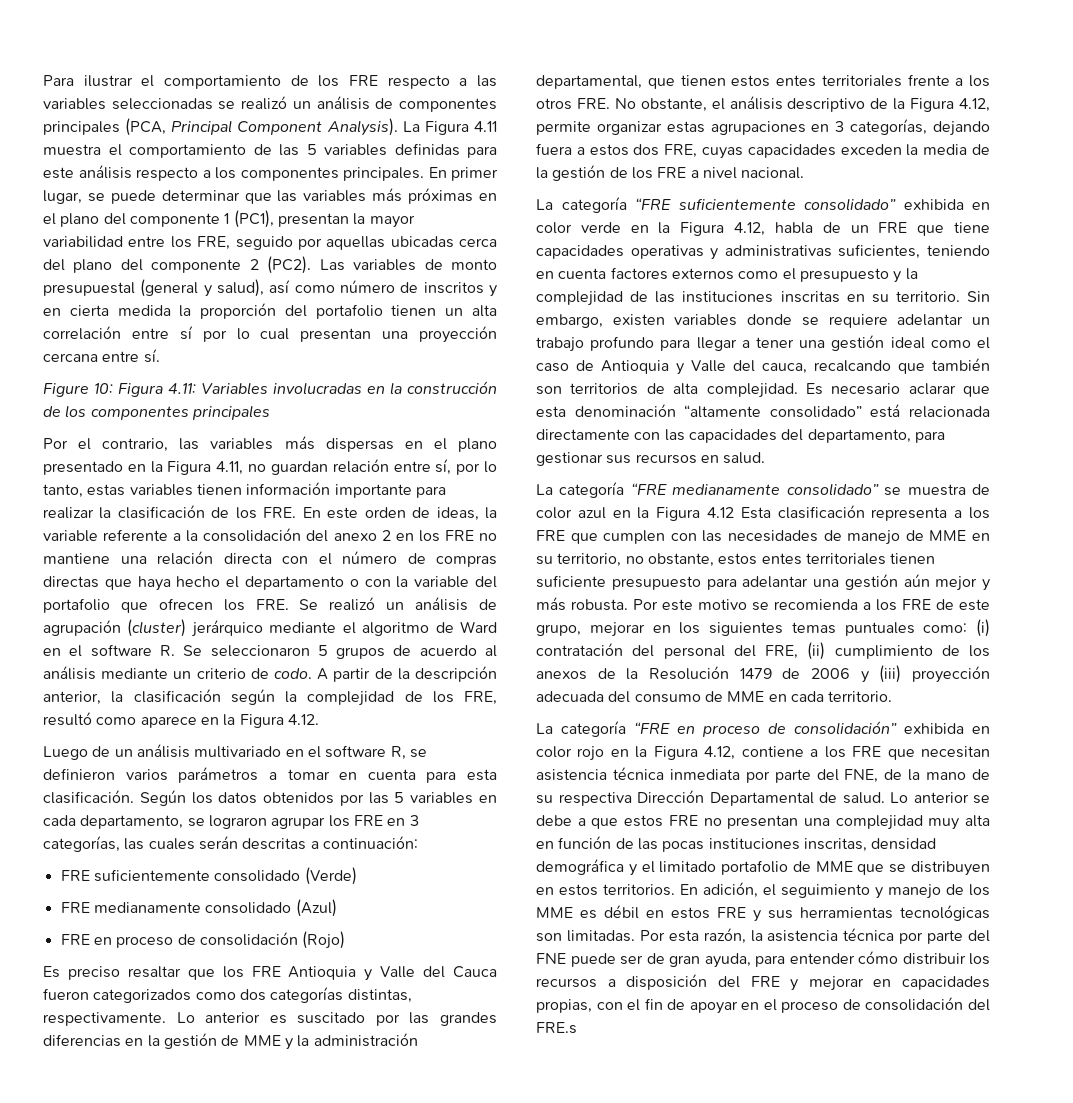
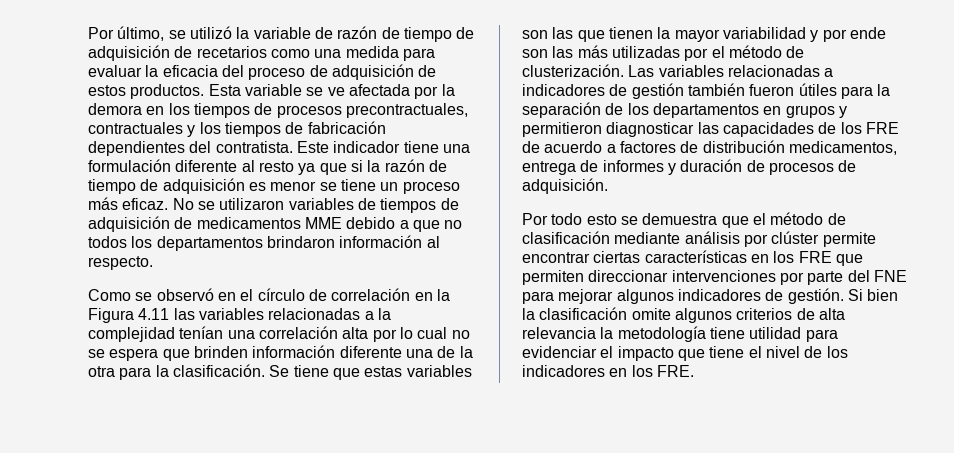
[43,75,498,89] [43,96,498,112] [43,118,498,136] [43,143,497,158] [43,165,498,181] [43,188,498,204] [43,210,415,228] [43,236,497,250] [43,256,498,274] [43,279,497,297] [43,303,497,319] [43,326,497,343] [43,349,160,363] [43,381,497,397] [43,405,270,420] [43,436,497,452] [43,459,497,475] [43,482,446,498] [43,505,497,521] [43,528,497,542] [43,551,497,567] [43,576,498,591] [43,597,498,613] [43,619,498,637] [43,644,498,659] [43,666,497,682] [43,689,497,706] [43,712,319,728] [43,744,427,760] [43,767,497,783] [43,790,497,806] [43,815,419,829] [43,836,418,852] [60,867,357,885] [60,899,337,917] [60,931,346,949] [43,966,497,981] [43,987,412,1003] [43,1012,497,1026] [43,1033,418,1050] [536,74,990,89] [536,96,990,112] [536,119,990,136] [536,143,991,159] [536,165,805,181] [536,197,990,213] [536,222,990,236] [536,244,990,260] [536,267,918,283] [536,291,990,306] [536,314,990,328] [536,335,990,352] [536,358,990,375] [536,383,990,398] [536,404,990,418] [536,429,945,443] [536,452,766,466] [536,482,990,498] [536,505,990,521] [536,530,991,545] [536,553,936,567] [536,574,990,591] [536,597,990,611] [536,619,990,637] [536,642,990,660] [536,665,990,683] [536,691,893,703] [536,721,990,737] [536,746,990,761] [536,767,990,783] [536,790,990,806] [536,815,990,830] [536,836,937,852] [536,859,990,876] [536,882,990,899] [536,905,990,922] [536,928,990,944] [536,951,990,968] [536,974,990,991] [536,997,991,1014] [536,1022,577,1034] Para ilustrar el comportamiento de los FRE respecto a las variables seleccionadas se realizó un análisis de componentes principales (PCA, Principal Component Analysis). La Figura 4.11 muestra el comportamiento de las 5 variables definidas para este análisis respecto a los componentes principales. En primer lugar, se puede determinar que las variables más próximas en el plano del componente 1 (PC1), presentan la mayor variabilidad entre los FRE, seguido por aquellas ubicadas cerca del plano del componente 2 (PC2). Las variables de monto presupuestal (general y salud), así como número de inscritos y en cierta medida la proporción del portafolio tienen un alta correlación entre sí por lo cual presentan una proyección cercana entre sí. // Figure 10: Figura 4.11: Variables involucradas en la construcción de los componentes principales // Por el contrario, las variables más dispersas en el plano presentado en la Figura 4.11, no guardan relación entre sí, por lo tanto, estas variables tienen información importante para realizar la clasificación de los FRE. En este orden de ideas, la variable referente a la consolidación del anexo 2 en los FRE no mantiene una relación directa con el número de compras directas que haya hecho el departamento o con la variable del portafolio que ofrecen los FRE. Se realizó un análisis de agrupación (cluster) jerárquico mediante el algoritmo de Ward en el software R. Se seleccionaron 5 grupos de acuerdo al análisis mediante un criterio de codo. A partir de la descripción anterior, la clasificación según la complejidad de los FRE, resultó como aparece en la Figura 4.12. // Luego de un análisis multivariado en el software R, se definieron varios parámetros a tomar en cuenta para esta clasificación. Según los datos obtenidos por las 5 variables en cada departamento, se lograron agrupar los FRE en 3 categorías, las cuales serán descritas a continuación: // FRE suficientemente consolidado (Verde) // FRE medianamente consolidado (Azul) // FRE en proceso de consolidación (Rojo) // Es preciso resaltar que los FRE Antioquia y Valle del Cauca fueron categorizados como dos categorías distintas, respectivamente. Lo anterior es suscitado por las grandes diferencias en la gestión de MME y la administración departamental, que tienen estos entes territoriales frente a los otros FRE. No obstante, el análisis descriptivo de la Figura 4.12, permite organizar estas agrupaciones en 3 categorías, dejando fuera a estos dos FRE, cuyas capacidades exceden la media de la gestión de los FRE a nivel nacional. // La categoría “FRE suficientemente consolidado” exhibida en color verde en la Figura 4.12, habla de un FRE que tiene capacidades operativas y administrativas suficientes, teniendo en cuenta factores externos como el presupuesto y la complejidad de las instituciones inscritas en su territorio. Sin embargo, existen variables donde se requiere adelantar un trabajo profundo para llegar a tener una gestión ideal como el caso de Antioquia y Valle del cauca, recalcando que también son territorios de alta complejidad. Es necesario aclarar que esta denominación “altamente consolidado” está relacionada directamente con las capacidades del departamento, para gestionar sus recursos en salud. // La categoría “FRE medianamente consolidado” se muestra de color azul en la Figura 4.12 Esta clasificación representa a los FRE que cumplen con las necesidades de manejo de MME en su territorio, no obstante, estos entes territoriales tienen suficiente presupuesto para adelantar una gestión aún mejor y más robusta. Por este motivo se recomienda a los FRE de este grupo, mejorar en los siguientes temas puntuales como: (i) contratación del personal del FRE, (ii) cumplimiento de los anexos de la Resolución 1479 de 2006 y (iii) proyección adecuada del consumo de MME en cada territorio. // La categoría “FRE en proceso de consolidación” exhibida en color rojo en la Figura 4.12, contiene a los FRE que necesitan asistencia técnica inmediata por parte del FNE, de la mano de su respectiva Dirección Departamental de salud. Lo anterior se debe a que estos FRE no presentan una complejidad muy alta en función de las pocas instituciones inscritas, densidad demográfica y el limitado portafolio de MME que se distribuyen en estos territorios. En adición, el seguimiento y manejo de los MME es débil en estos FRE y sus herramientas tecnológicas son limitadas. Por esta razón, la asistencia técnica por parte del FNE puede ser de gran ayuda, para entender cómo distribuir los recursos a disposición del FRE y mejorar en capacidades propias, con el fin de apoyar en el proceso de consolidación del FRE.s -> [88,26,475,42] [88,45,435,61] [88,64,437,80] [88,84,455,99] [88,103,468,118] [88,121,386,137] [88,141,470,156] [88,159,447,175] [88,178,460,194] [88,197,459,213] [88,216,463,232] [88,235,440,251] [88,256,153,270] [88,288,450,301] [88,308,391,323] [88,326,470,342] [88,345,473,361] [88,364,472,380] [522,27,886,42] [522,45,805,61] [522,64,834,77] [522,83,891,99] [522,102,847,118] [522,122,899,137] [522,140,897,155] [522,159,857,175] [522,178,608,194] [522,212,846,228] [522,231,876,247] [522,250,863,266] [522,270,907,285] [522,288,899,304] [522,307,845,323] [522,326,838,342] [522,346,848,361] [522,365,694,377] Por último, se utilizó la variable de razón de tiempo de adquisición de recetarios como una medida para evaluar la eficacia del proceso de adquisición de estos productos. Esta variable se ve afectada por la demora en los tiempos de procesos precontractuales, contractuales y los tiempos de fabricación dependientes del contratista. Este indicador tiene una formulación diferente al resto ya que si la razón de tiempo de adquisición es menor se tiene un proceso más eficaz. No se utilizaron variables de tiempos de adquisición de medicamentos MME debido a que no todos los departamentos brindaron información al respecto. // Como se observó en el círculo de correlación en la Figura 4.11 las variables relacionadas a la complejidad tenían una correlación alta por lo cual no se espera que brinden información diferente una de la otra para la clasificación. Se tiene que estas variables son las que tienen la mayor variabilidad y por ende son las más utilizadas por el método de clusterización. Las variables relacionadas a indicadores de gestión también fueron útiles para la separación de los departamentos en grupos y permitieron diagnosticar las capacidades de los FRE de acuerdo a factores de distribución medicamentos, entrega de informes y duración de procesos de adquisición. // Por todo esto se demuestra que el método de clasificación mediante análisis por clúster permite encontrar ciertas características en los FRE que permiten direccionar intervenciones por parte del FNE para mejorar algunos indicadores de gestión. Si bien la clasificación omite algunos criterios de alta relevancia la metodología tiene utilidad para evidenciar el impacto que tiene el nivel de los indicadores en los FRE.

